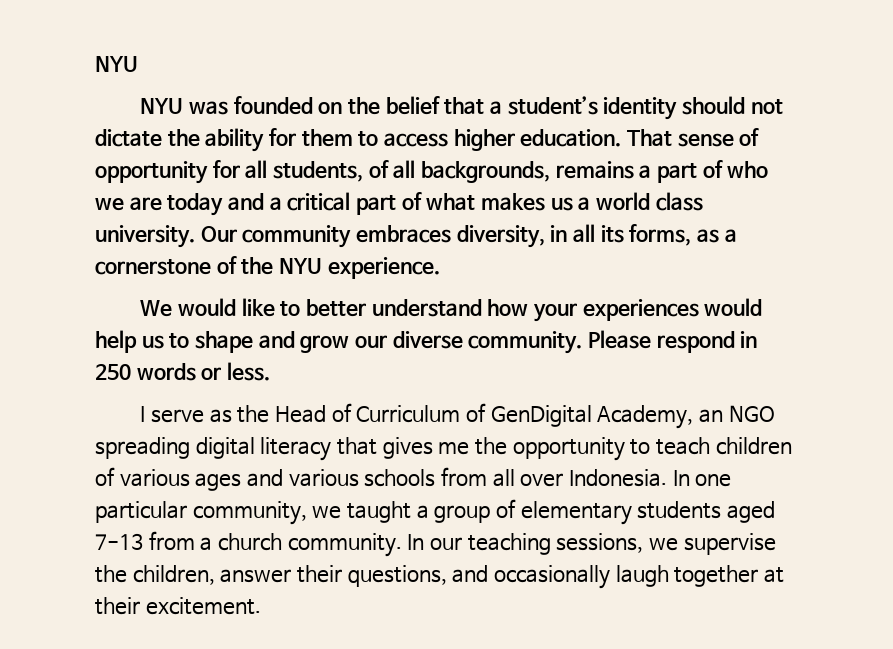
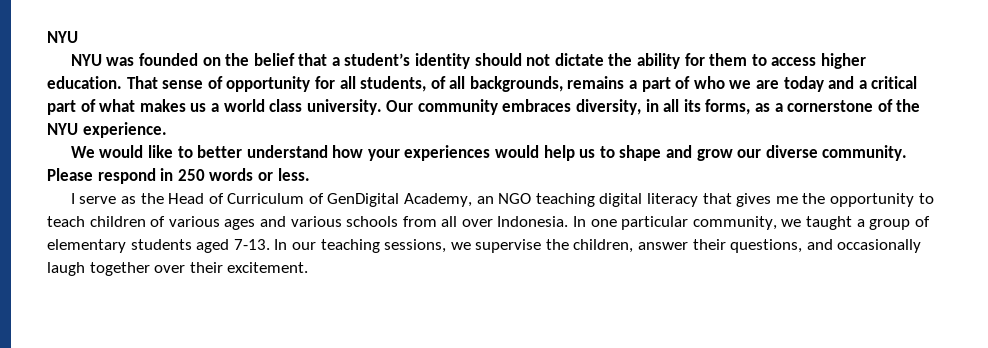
[95,437,190,459] spreading -> [535,193,595,207] teaching
[95,531,402,557] 7-13 from a church community. -> [233,239,270,250] 7-13.
[763,567,784,583] at -> [154,265,186,273] over

